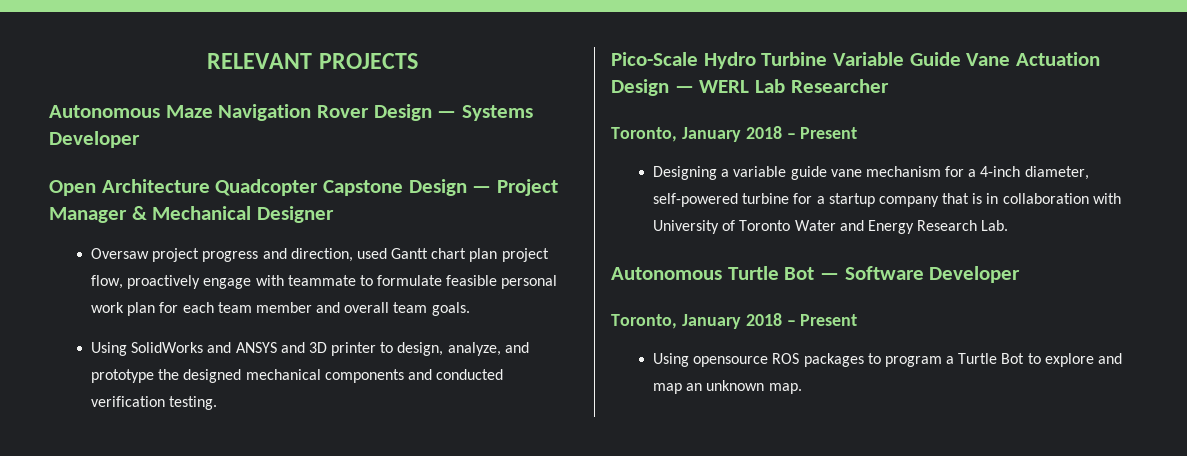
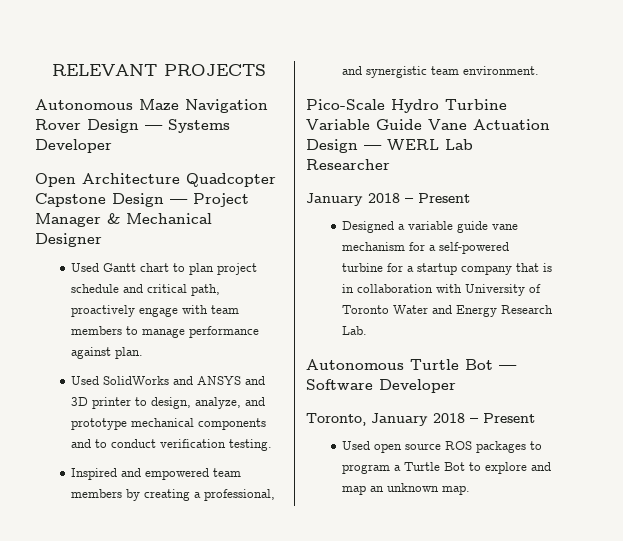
[90,248,387,262] Oversaw project progress and direction, used -> [71,263,100,272] Used
(467, 253) none -> [173,263,186,272] to
[90,275,558,289] [90,302,470,316] [90,342,127,356] flow, proactively engage with teammate to formulate feasible personal work plan for each team member and overall team goals. // Using -> [71,284,221,296] [71,305,240,317] [71,326,260,338] [71,347,144,359] [71,376,100,385] schedule and critical path, proactively engage with team members to manage performance against plan. // Used
[158,369,242,383] the designed -> (128, 424) none
[436,369,504,380] conducted -> [95,439,157,448] to conduct
(218, 403) none -> [71,468,242,480] [71,489,276,501] [342,66,540,78] // Inspired and empowered team members by creating a professional, and synergistic team environment.
[611,126,858,142] [652,166,717,180] Toronto, January 2018 – Present // Designing -> [306,193,470,206] [342,221,395,233] January 2018 – Present // Designed
[980,166,1089,180] 4-inch diameter, -> (437, 248) none
[652,353,769,367] Using opensource -> [342,441,442,453] Used open source

